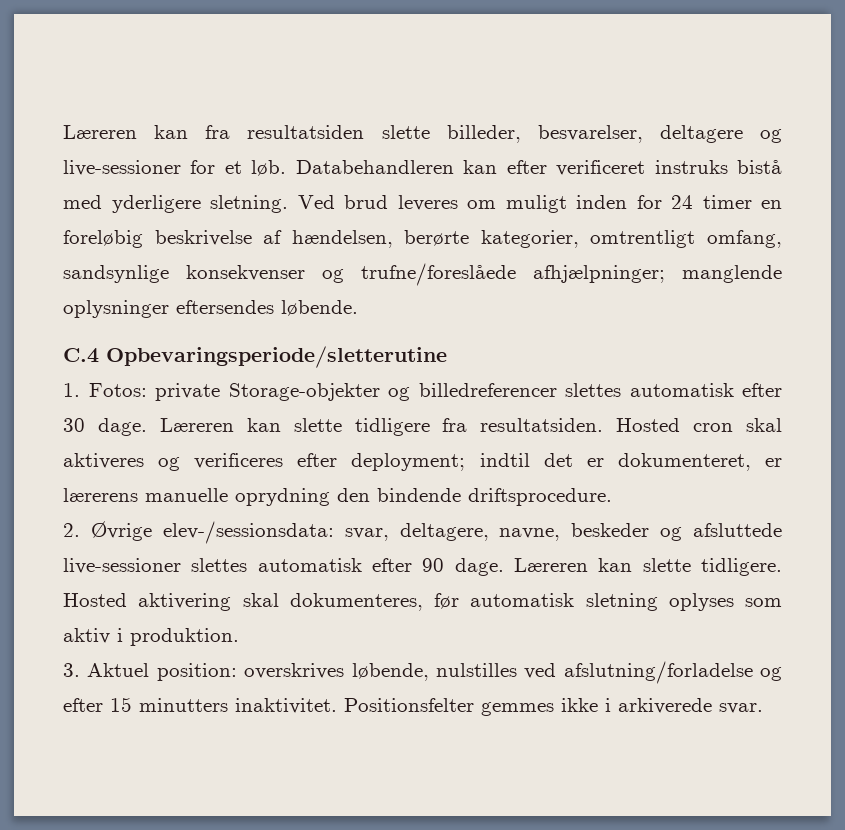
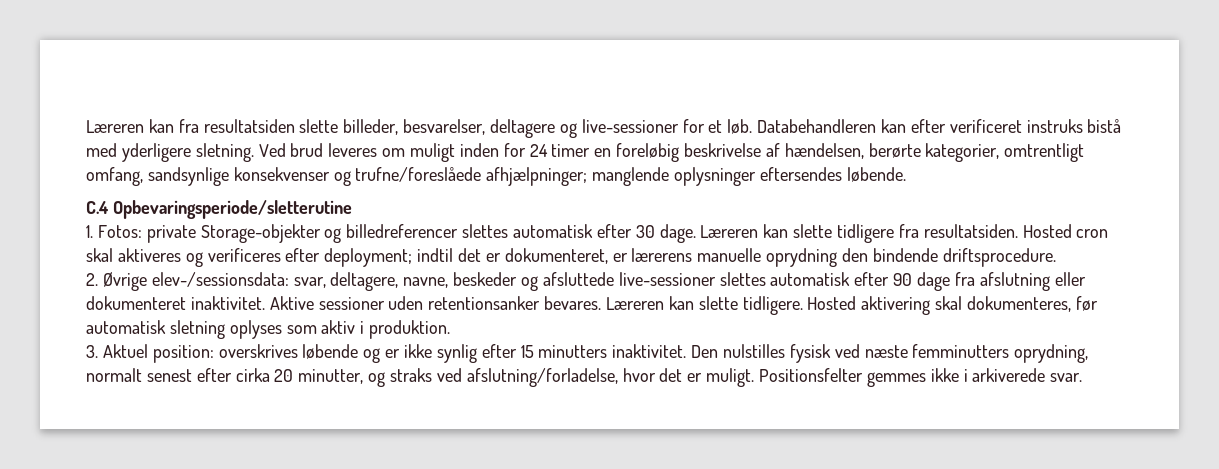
[454,558,504,576] dage. -> [917,272,1086,291] [86,296,602,310] dage fra afslutning eller dokumenteret inaktivitet. Aktive sessioner uden retentionsanker bevares.
[351,661,782,684] [63,697,337,714] løbende, nulstilles ved afslutning/forladelse og efter 15 minutters inaktivitet. -> [302,344,1089,363] [86,368,755,387] løbende og er ikke synlig efter 15 minutters inaktivitet. Den nulstilles fysisk ved næste femminutters oprydning, normalt senest efter cirka 20 minutter, og straks ved afslutning/forladelse, hvor det er muligt.

